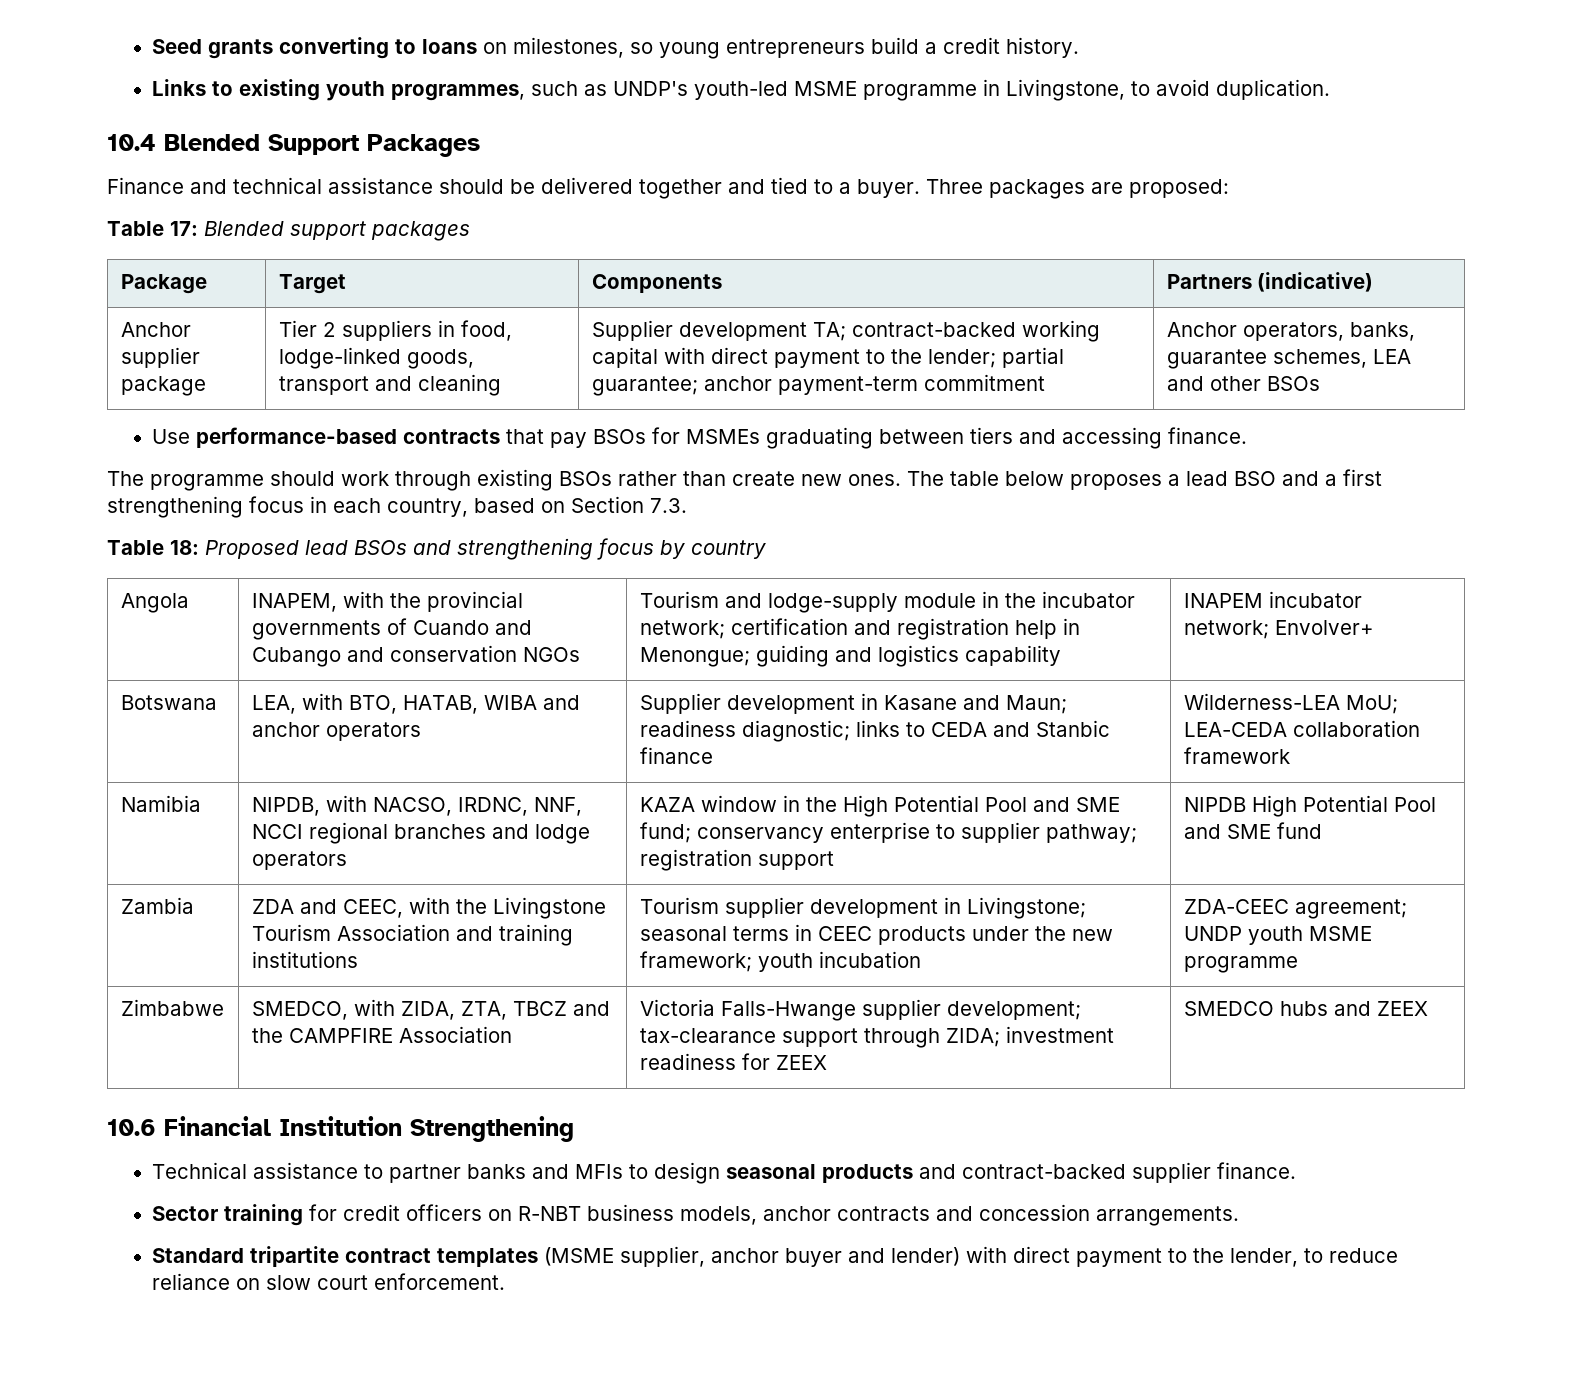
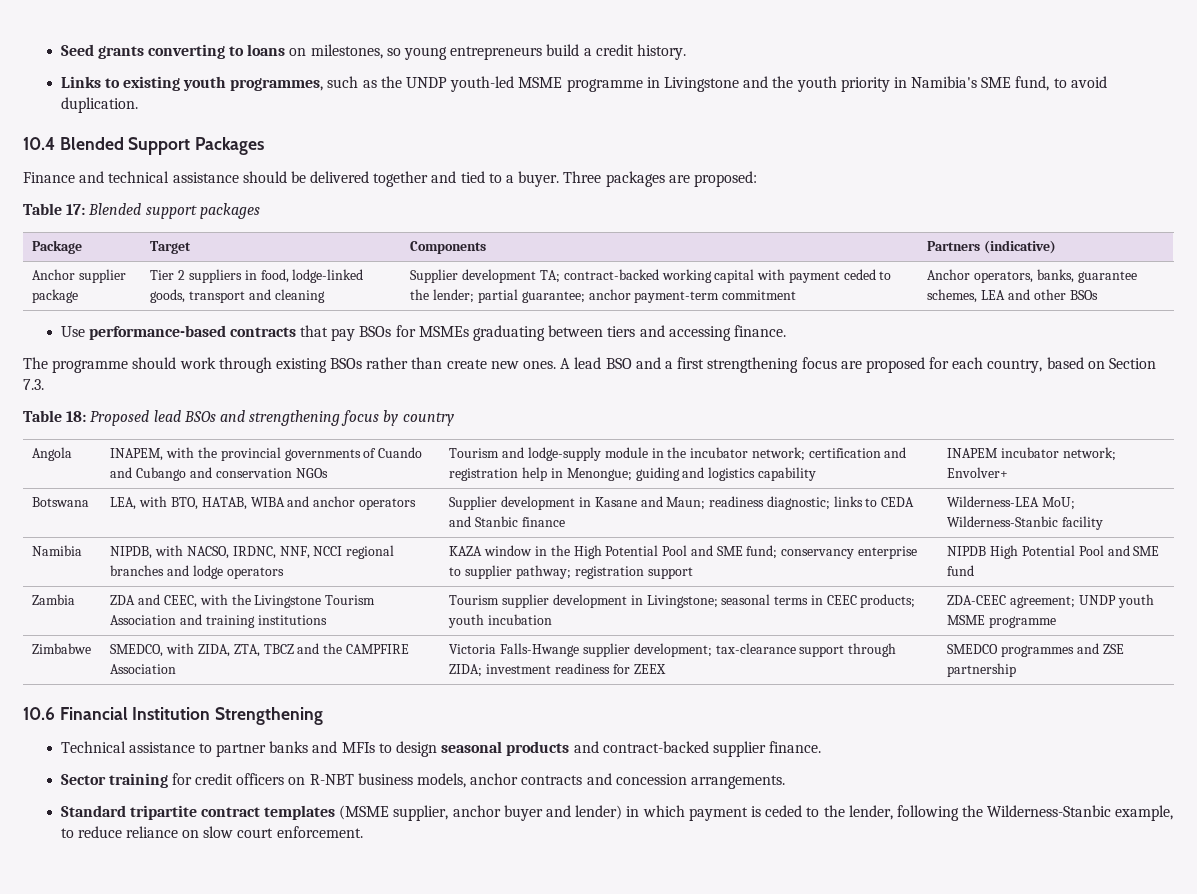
[613,81,689,96] UNDP's -> [380,76,448,88] the UNDP
[1006,79,1126,101] Livingstone, -> [663,76,1050,92] Livingstone and the youth priority in Namibia's SME fund,
[710,347,860,368] direct payment -> [788,269,876,283] payment ceded
[907,471,1180,490] The table below proposes a -> [560,358,571,369] A
[310,496,327,513] in -> [840,357,950,373] are proposed for
[1183,720,1420,737] [1183,747,1290,764] LEA-CEDA collaboration framework -> [947,516,1104,530] Wilderness-Stanbic facility
[877,926,1113,945] [639,951,752,972] products under the new framework; -> [860,594,916,608] products;
[1279,1001,1428,1016] hubs and ZEEX -> [1001,643,1124,657] [947,663,1017,677] programmes and ZSE partnership
[966,1246,1299,1267] with direct payment to the lender, -> [626,805,1174,821] in which payment is ceded to the lender, following the Wilderness-Stanbic example,

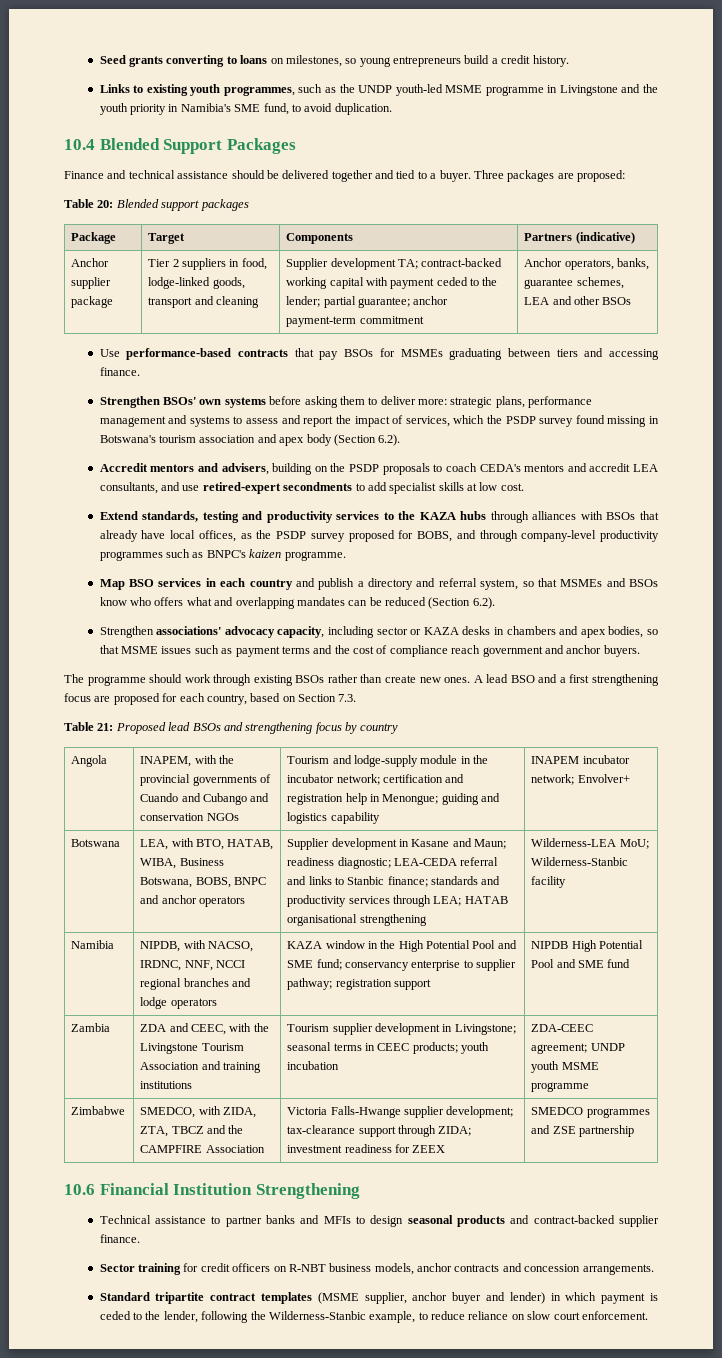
[66,204,86,215] 17: -> [97,200,114,208] 20:
(786, 331) none -> [99,396,593,408] [99,415,659,427] [99,434,401,446] [99,463,658,475] [99,482,524,494] [99,511,660,523] [99,530,659,542] [99,549,346,561] [99,578,659,590] [99,597,495,609] [99,626,658,638] [99,645,640,657] // Strengthen BSOs' own systems before asking them to deliver more: strategic plans, performance management and systems to assess and report the impact of services, which the PSDP survey found missing in Botswana's tourism association and apex body (Section 6.2). // Accredit mentors and advisers, building on the PSDP proposals to coach CEDA's mentors and accredit LEA consultants, and use retired-expert secondments to add specialist skills at low cost. // Extend standards, testing and productivity services to the KAZA hubs through alliances with BSOs that already have local offices, as the PSDP survey proposed for BOBS, and through company-level productivity programmes such as BNPC's kaizen programme. // Map BSO services in each country and publish a directory and referral system, so that MSMEs and BSOs know who offers what and overlapping mandates can be reduced (Section 6.2). // Strengthen associations' advocacy capacity, including sector or KAZA desks in chambers and apex bodies, so that MSME issues such as payment terms and the cost of compliance reach government and anchor buyers.
[66,411,87,422] 18: -> [97,723,114,731] 21:
[250,497,285,507] WIBA -> [140,858,224,869] [140,877,266,888] WIBA, Business Botswana, BOBS, BNPC
[833,496,915,507] [449,516,566,527] links to CEDA and Stanbic finance -> [393,857,499,866] [287,876,501,887] [287,895,508,907] [287,914,427,926] LEA-CEDA referral and links to Stanbic finance; standards and productivity services through LEA; HATAB organisational strengthening

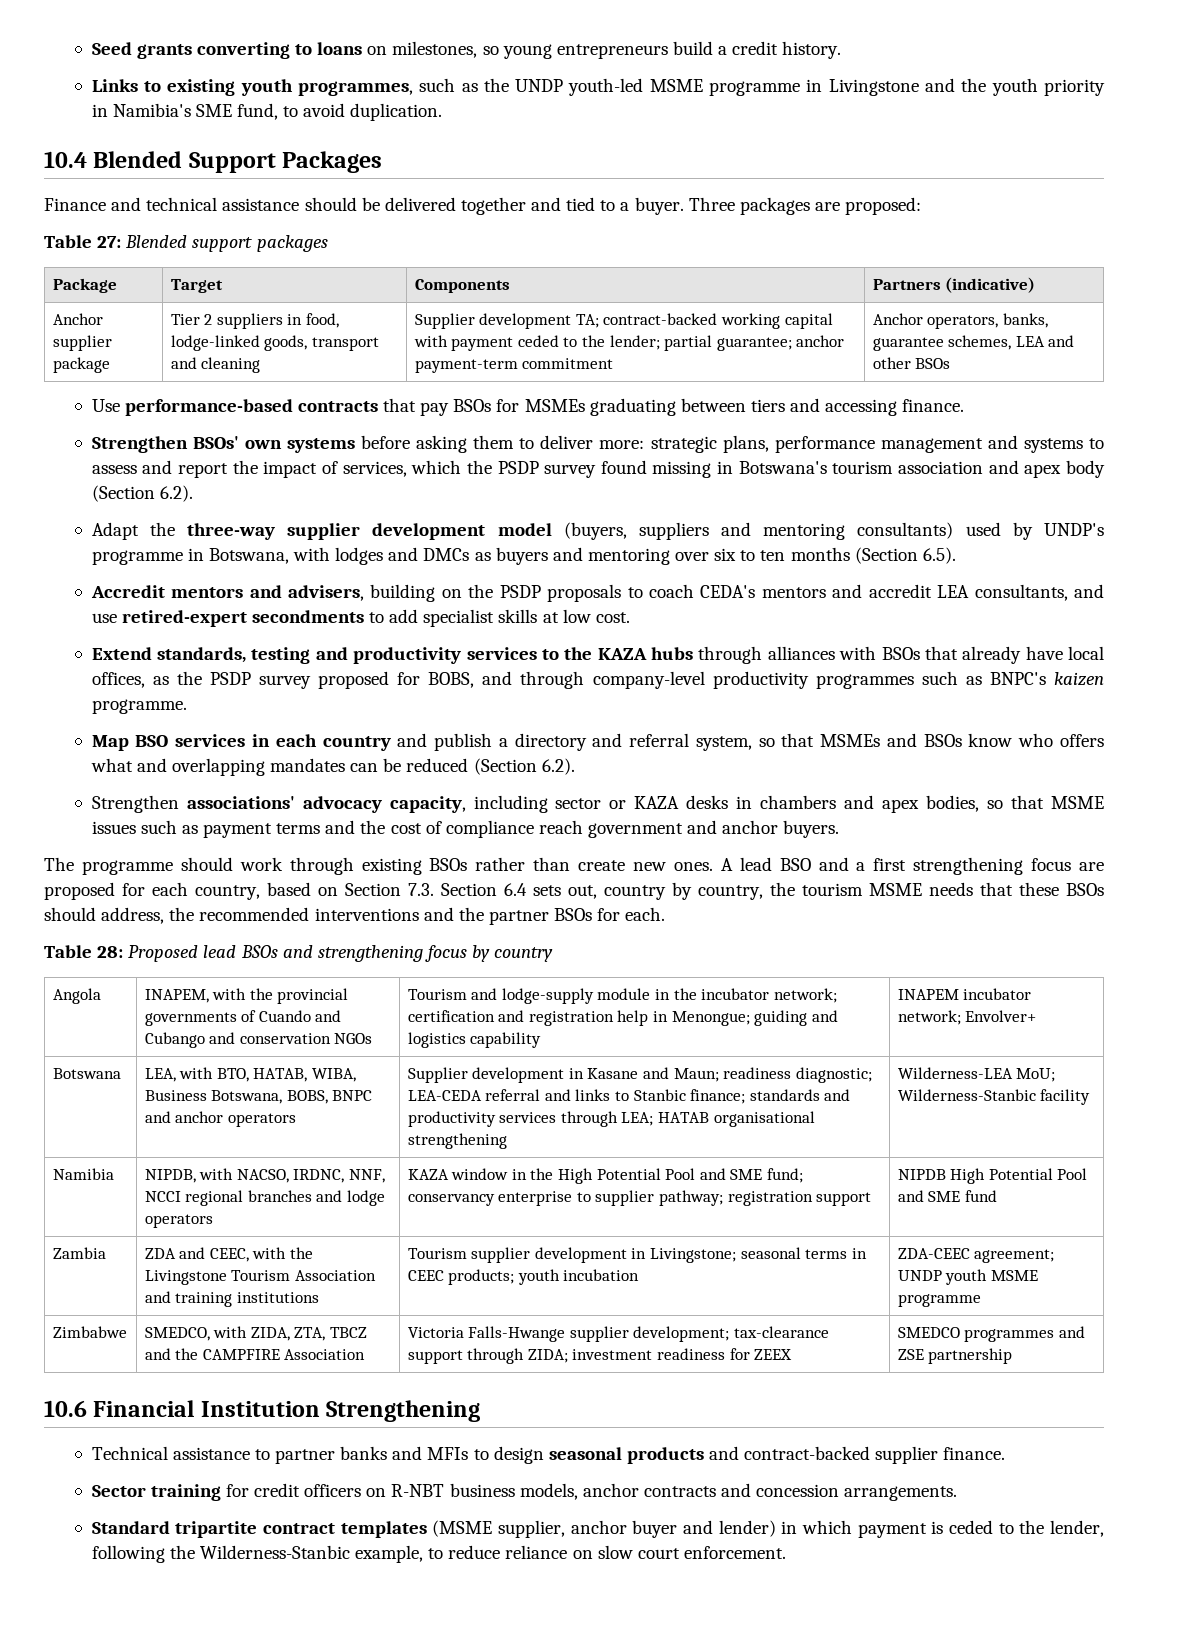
[97,200,114,208] 20: -> [97,236,122,248] 27:
(401, 440) none -> [91,522,1105,540] [91,547,956,565] // Adapt the three-way supplier development model (buyers, suppliers and mentoring consultants) used by UNDP's programme in Botswana, with lodges and DMCs as buyers and mentoring over six to ten months (Section 6.5).
[64,722,114,731] // Table 21: -> [441,882,1104,900] [44,907,666,925] [44,945,124,958] Section 6.4 sets out, country by country, the tourism MSME needs that these BSOs should address, the recommended interventions and the partner BSOs for each. // Table 28:

